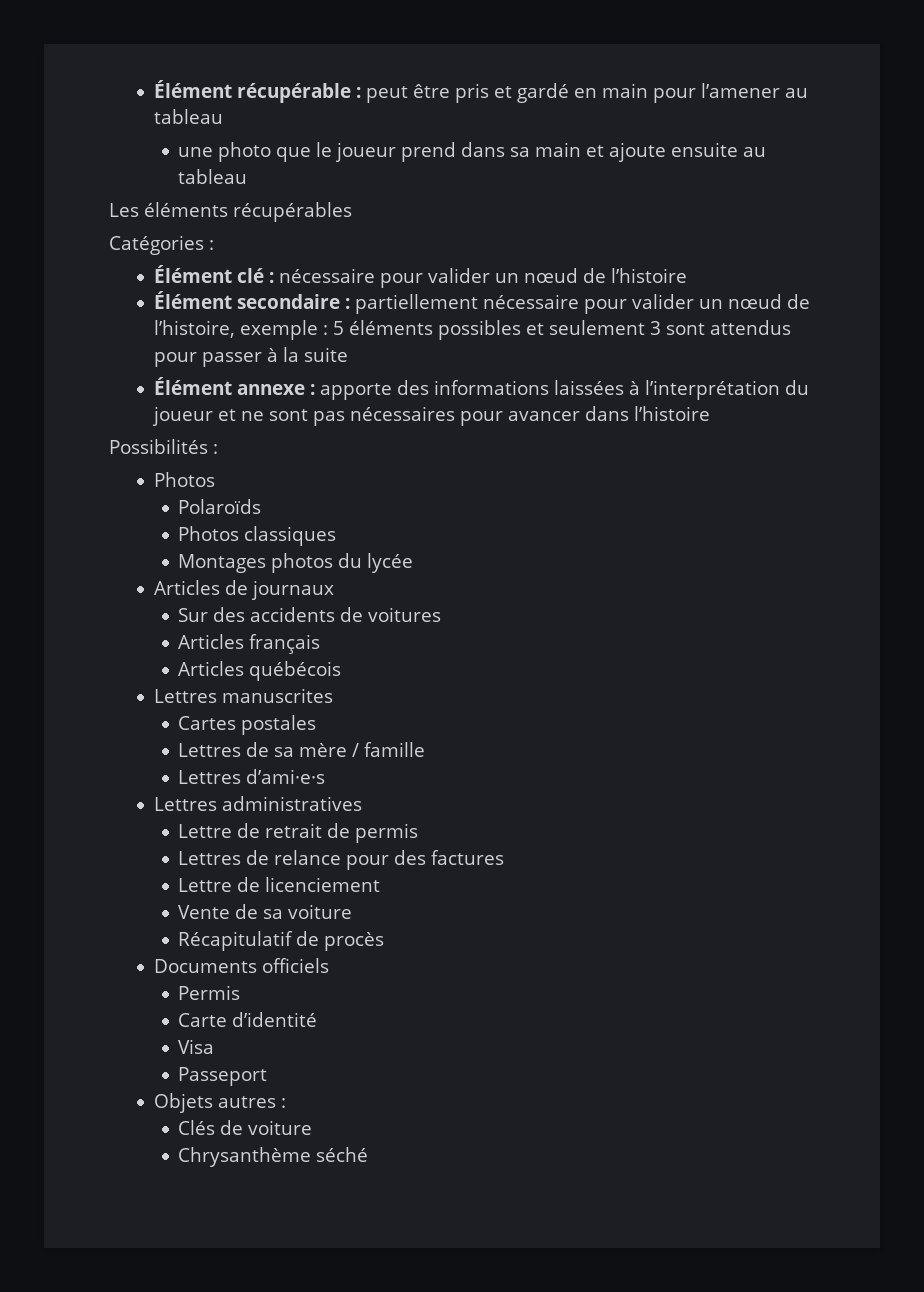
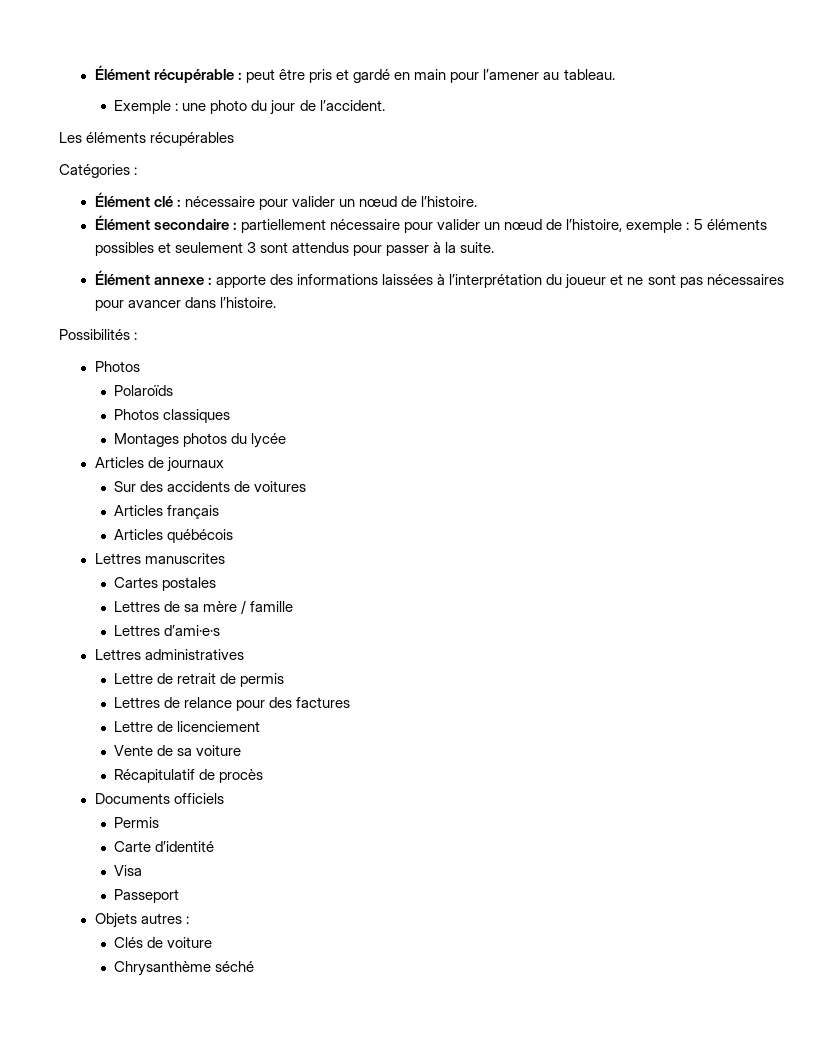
[153,109,223,124] [178,142,767,162] [178,169,248,184] tableau // une photo que le joueur prend dans sa main et ajoute ensuite au tableau -> [563,69,615,80] [114,100,385,115] tableau. // Exemple : une photo du jour de l’accident.
[610,268,687,283] l’histoire -> [421,196,478,207] l’histoire.
[303,347,348,362] suite -> [460,242,495,253] suite.
[633,406,710,421] l’histoire -> [220,297,277,308] l’histoire.

